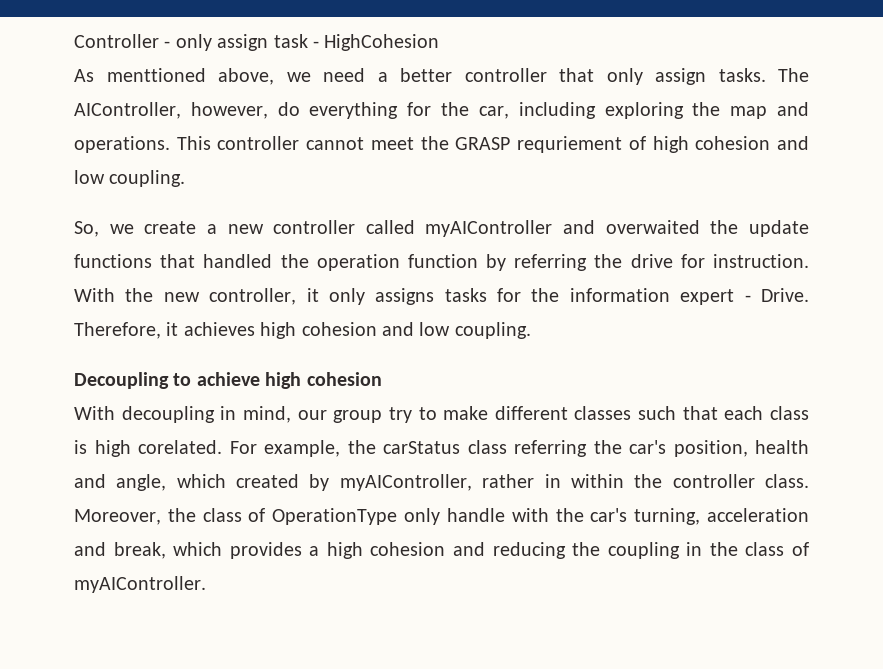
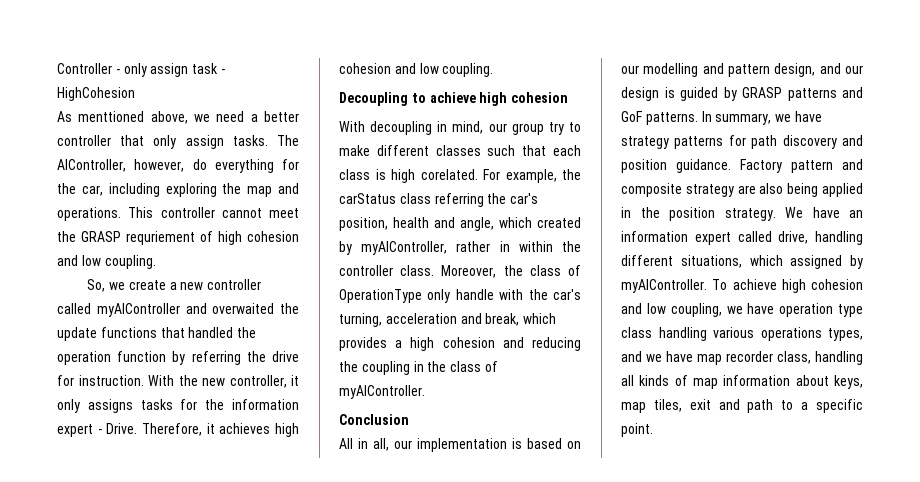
(206, 584) none -> [339,414,409,425] [339,438,581,452] [621,63,863,77] [621,87,863,101] [621,111,822,125] [621,135,863,149] [621,159,863,173] [621,183,863,197] [621,207,863,221] [621,231,863,245] [621,255,863,269] [621,279,863,293] [621,303,863,317] [621,327,863,341] [621,351,863,365] [621,375,863,389] [621,399,863,413] [621,423,653,437] // Conclusion // All in all, our implementation is based on our modelling and pattern design, and our design is guided by GRASP patterns and GoF patterns. In summary, we have strategy patterns for path discovery and position guidance. Factory pattern and composite strategy are also being applied in the position strategy. We have an information expert called drive, handling different situations, which assigned by myAIController. To achieve high cohesion and low coupling, we have operation type class handling various operations types, and we have map recorder class, handling all kinds of map information about keys, map tiles, exit and path to a specific point.

